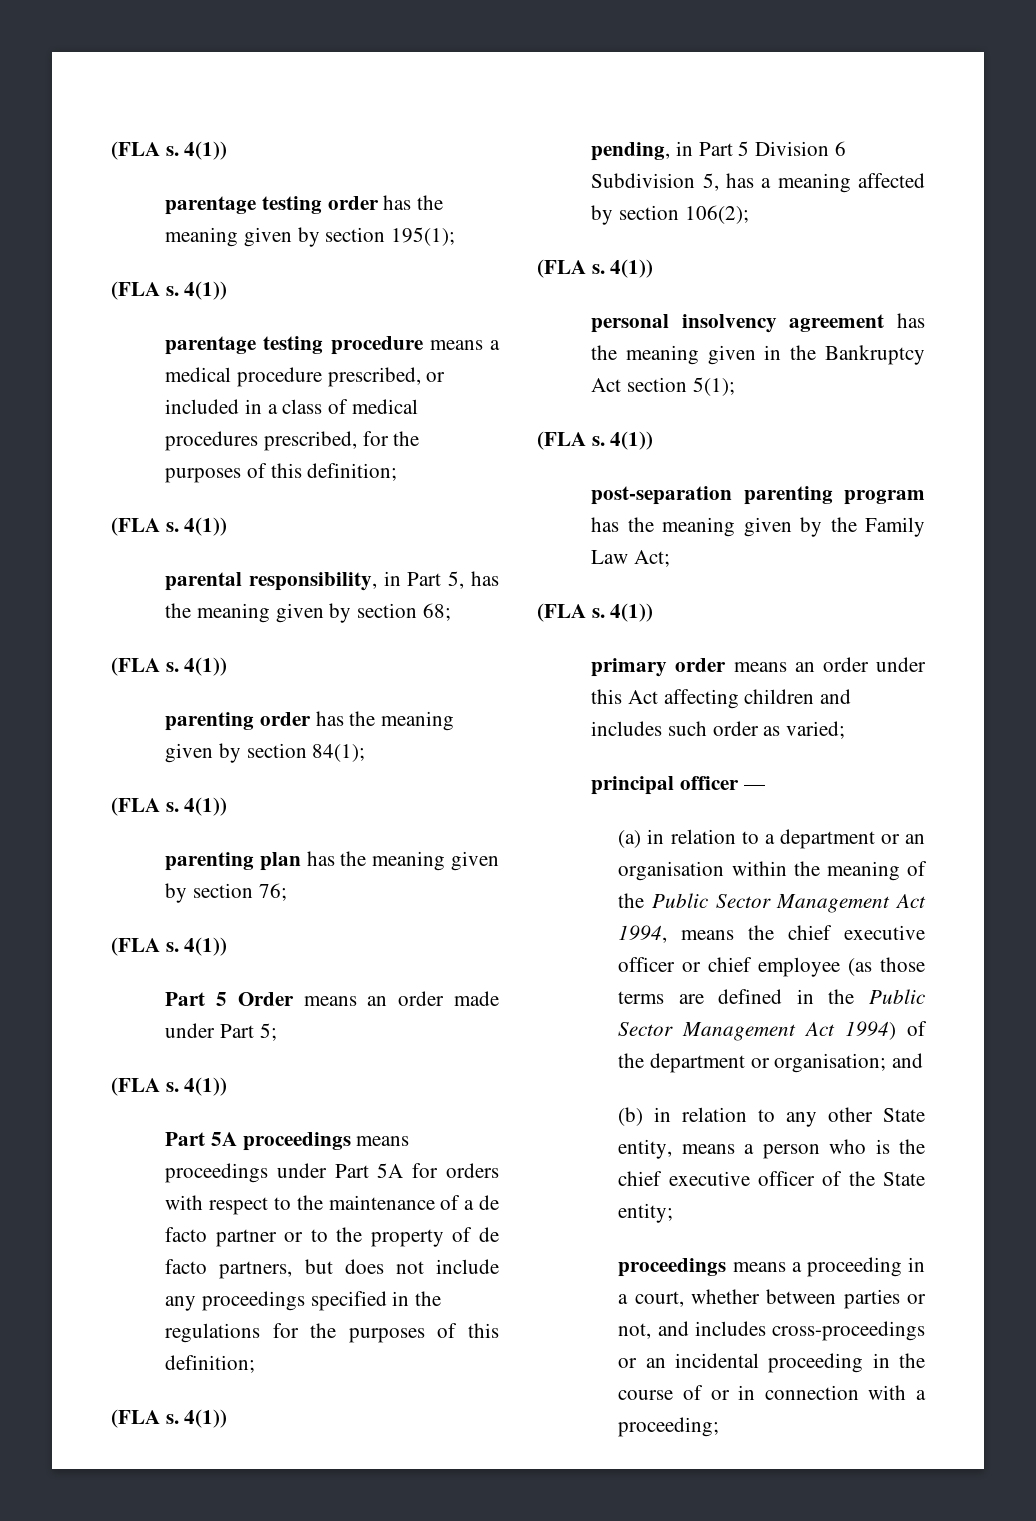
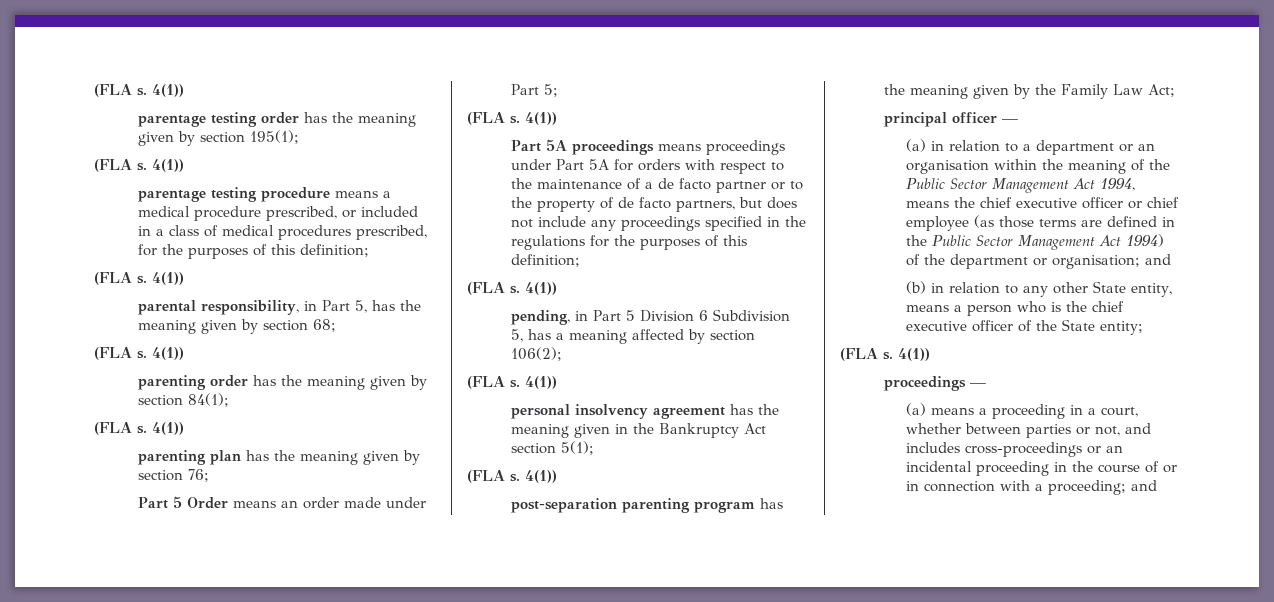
[111,937,228,956] // (FLA s. 4(1)) -> (210, 475) none
[537,603,654,622] [591,657,926,677] [591,689,851,709] [591,721,845,739] // (FLA s. 4(1)) // primary order means an order under this Act affecting children and includes such order as varied; -> (1176, 90) none
[618,1258,727,1277] // proceedings -> [840,348,930,361] [884,376,987,391] [906,403,927,416] // (FLA s. 4(1)) // proceedings — // (a)
(720, 1427) none -> [1131,480,1158,491] and

